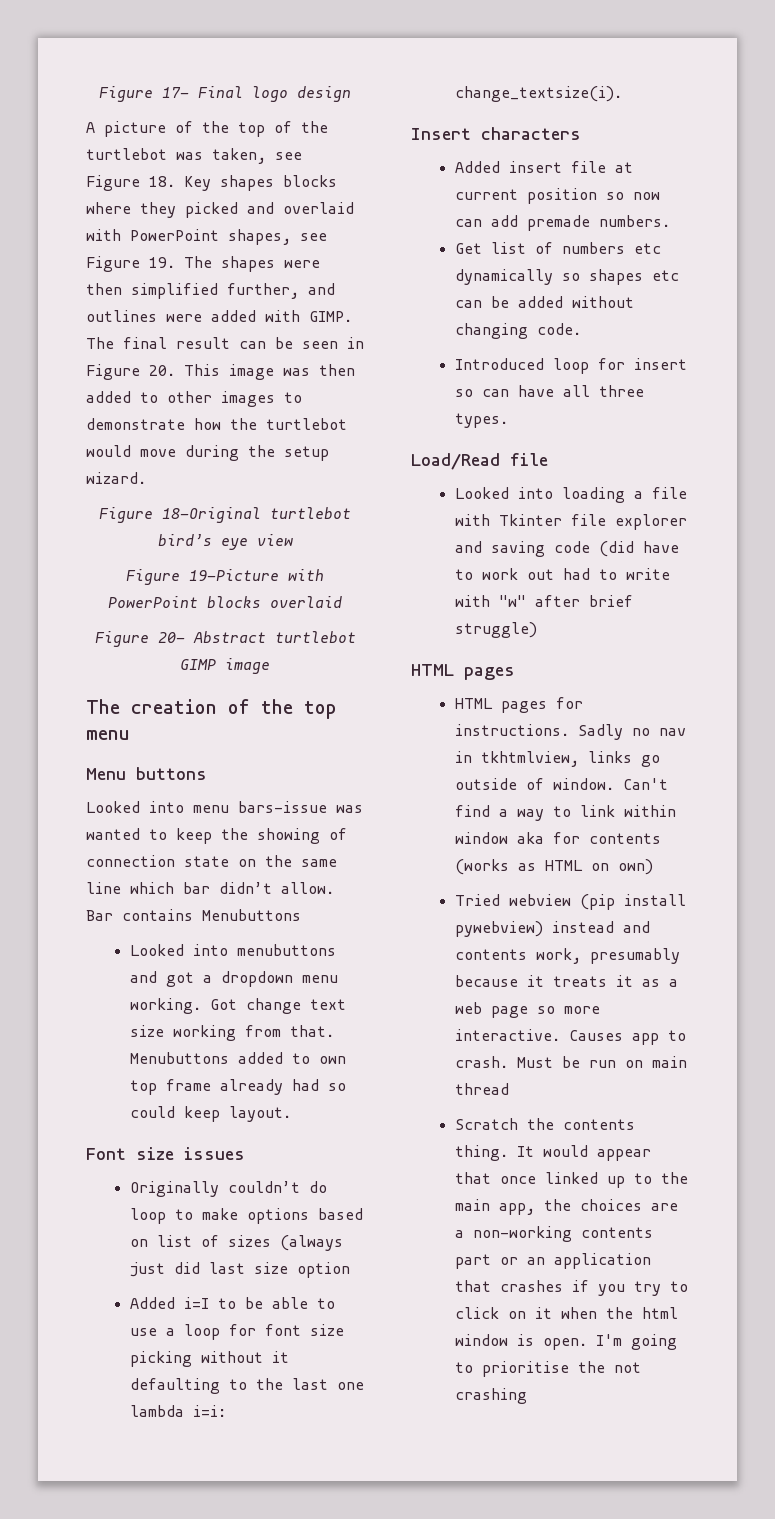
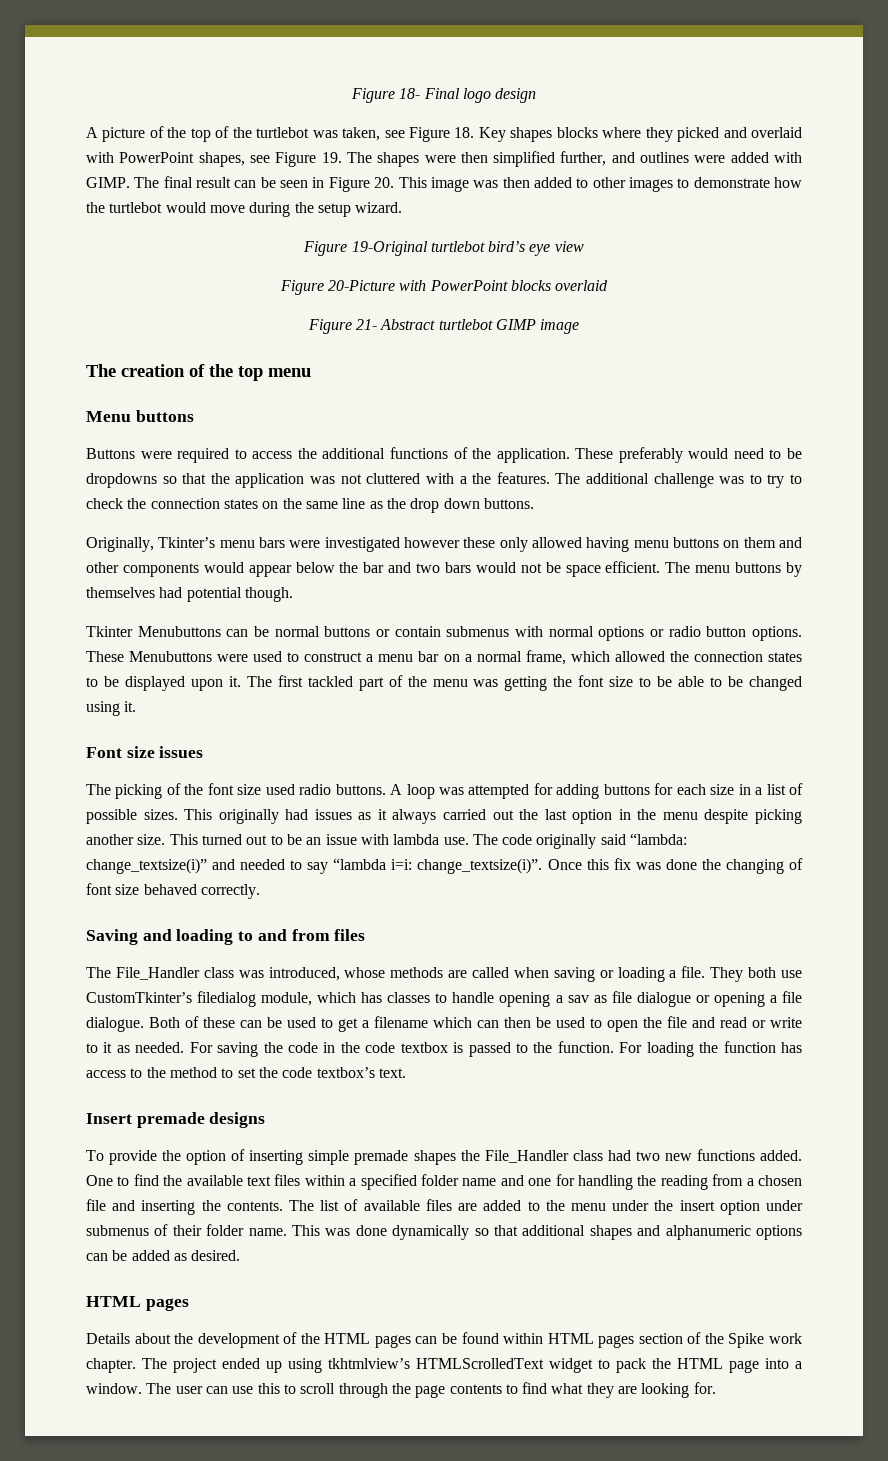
[99,86,189,102] Figure 17- -> [350,88,421,103] Figure 18-
[162,507,261,523] 18-Original -> [351,241,428,256] 19-Original
[189,569,279,581] 19-Picture -> [328,280,396,291] 20-Picture
[157,632,185,643] 20- -> [356,319,378,330] 21-
[86,801,363,813] [86,828,347,844] [86,855,337,867] [86,882,334,894] [86,909,301,921] [129,944,336,956] [129,971,338,987] [129,998,346,1014] [129,1025,334,1041] [129,1052,346,1064] [129,1079,346,1095] [129,1106,291,1122] [86,1147,245,1160] [129,1181,327,1197] [129,1208,363,1224] [129,1235,343,1251] [129,1262,350,1278] [129,1297,335,1309] [129,1324,344,1340] [129,1351,289,1367] [129,1378,364,1394] [129,1405,226,1417] [454,86,622,102] [411,127,581,140] [454,161,633,173] [454,188,660,204] [454,215,670,231] [454,242,661,254] [454,269,679,285] [454,296,634,308] [454,323,581,339] [454,358,687,374] [454,385,644,397] [454,413,508,428] [411,453,548,470] [454,487,687,503] [454,514,687,530] [454,541,679,557] [454,568,670,580] [454,595,633,607] [454,622,537,638] [411,664,515,680] [454,697,583,713] [454,724,686,740] [454,751,660,767] [454,778,668,790] [454,805,676,821] [454,832,661,844] [454,859,653,875] [454,894,686,910] [454,921,650,937] [454,948,680,964] [454,975,678,987] [454,1002,600,1018] [454,1029,686,1045] [454,1056,687,1068] [454,1083,509,1095] [454,1118,635,1130] [454,1145,651,1161] [454,1172,688,1188] [454,1199,678,1215] [454,1226,653,1242] [454,1253,651,1269] [454,1280,688,1296] [454,1307,678,1319] [454,1334,677,1350] [454,1361,641,1377] [454,1388,527,1404] Looked into menu bars-issue was wanted to keep the showing of connection state on the same line which bar didn’t allow. Bar contains Menubuttons // Looked into menubuttons and got a dropdown menu working. Got change text size working from that. Menubuttons added to own top frame already had so could keep layout. // Font size issues // Originally couldn’t do loop to make options based on list of sizes (always just did last size option // Added i=I to be able to use a loop for font size picking without it defaulting to the last one lambda i=i: change_textsize(i). // Insert characters // Added insert file at current position so now can add premade numbers. // Get list of numbers etc dynamically so shapes etc can be added without changing code. // Introduced loop for insert so can have all three types. // Load/Read file // Looked into loading a file with Tkinter file explorer and saving code (did have to work out had to write with "w" after brief struggle) // HTML pages // HTML pages for instructions. Sadly no nav in tkhtmlview, links go outside of window. Can't find a way to link within window aka for contents (works as HTML on own) // Tried webview (pip install pywebview) instead and contents work, presumably because it treats it as a web page so more interactive. Causes app to crash. Must be run on main thread // Scratch the contents thing. It would appear that once linked up to the main app, the choices are a non-working contents part or an application that crashes if you try to click on it when the html window is open. I'm going to prioritise the not crashing -> [86,447,802,463] [86,472,802,488] [86,498,534,513] [86,537,803,552] [86,561,803,577] [86,587,293,602] [86,626,802,641] [86,650,802,665] [86,675,803,691] [86,701,137,716] [86,746,204,758] [86,783,804,799] [86,809,802,824] [86,833,688,849] [86,858,804,874] [86,883,260,899] [86,929,366,945] [86,966,802,982] [86,991,802,1007] [86,1016,802,1032] [86,1041,803,1057] [86,1067,406,1078] [86,1112,266,1128] [86,1149,802,1165] [86,1174,802,1190] [86,1199,804,1215] [86,1224,802,1240] [86,1250,241,1261] [86,1296,189,1311] [86,1332,802,1348] [86,1358,802,1373] [86,1382,716,1398] Buttons were required to access the additional functions of the application. These preferably would need to be dropdowns so that the application was not cluttered with a the features. The additional challenge was to try to check the connection states on the same line as the drop down buttons. // Originally, Tkinter’s menu bars were investigated however these only allowed having menu buttons on them and other components would appear below the bar and two bars would not be space efficient. The menu buttons by themselves had potential though. // Tkinter Menubuttons can be normal buttons or contain submenus with normal options or radio button options. These Menubuttons were used to construct a menu bar on a normal frame, which allowed the connection states to be displayed upon it. The first tackled part of the menu was getting the font size to be able to be changed using it. // Font size issues // The picking of the font size used radio buttons. A loop was attempted for adding buttons for each size in a list of possible sizes. This originally had issues as it always carried out the last option in the menu despite picking another size. This turned out to be an issue with lambda use. The code originally said “lambda: change_textsize(i)” and needed to say “lambda i=i: change_textsize(i)”. Once this fix was done the changing of font size behaved correctly. // Saving and loading to and from files // The File_Handler class was introduced, whose methods are called when saving or loading a file. They both use CustomTkinter’s filedialog module, which has classes to handle opening a sav as file dialogue or opening a file dialogue. Both of these can be used to get a filename which can then be used to open the file and read or write to it as needed. For saving the code in the code textbox is passed to the function. For loading the function has access to the method to set the code textbox’s text. // Insert premade designs // To provide the option of inserting simple premade shapes the File_Handler class had two new functions added. One to find the available text files within a specified folder name and one for handling the reading from a chosen file and inserting the contents. The list of available files are added to the menu under the insert option under submenus of their folder name. This was done dynamically so that additional shapes and alphanumeric options can be added as desired. // HTML pages // Details about the development of the HTML pages can be found within HTML pages section of the Spike work chapter. The project ended up using tkhtmlview’s HTMLScrolledText widget to pack the HTML page into a window. The user can use this to scroll through the page contents to find what they are looking for.

